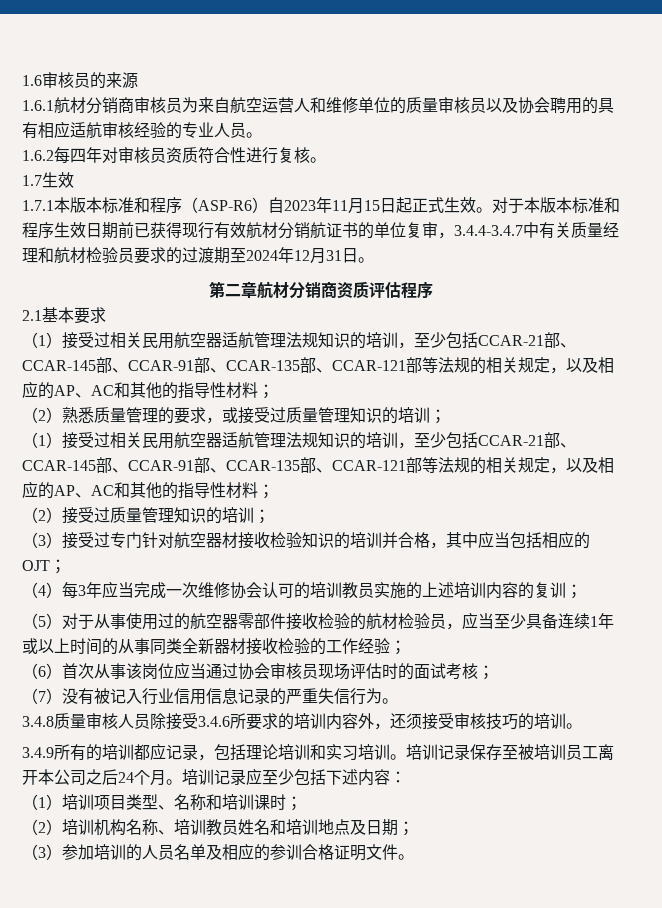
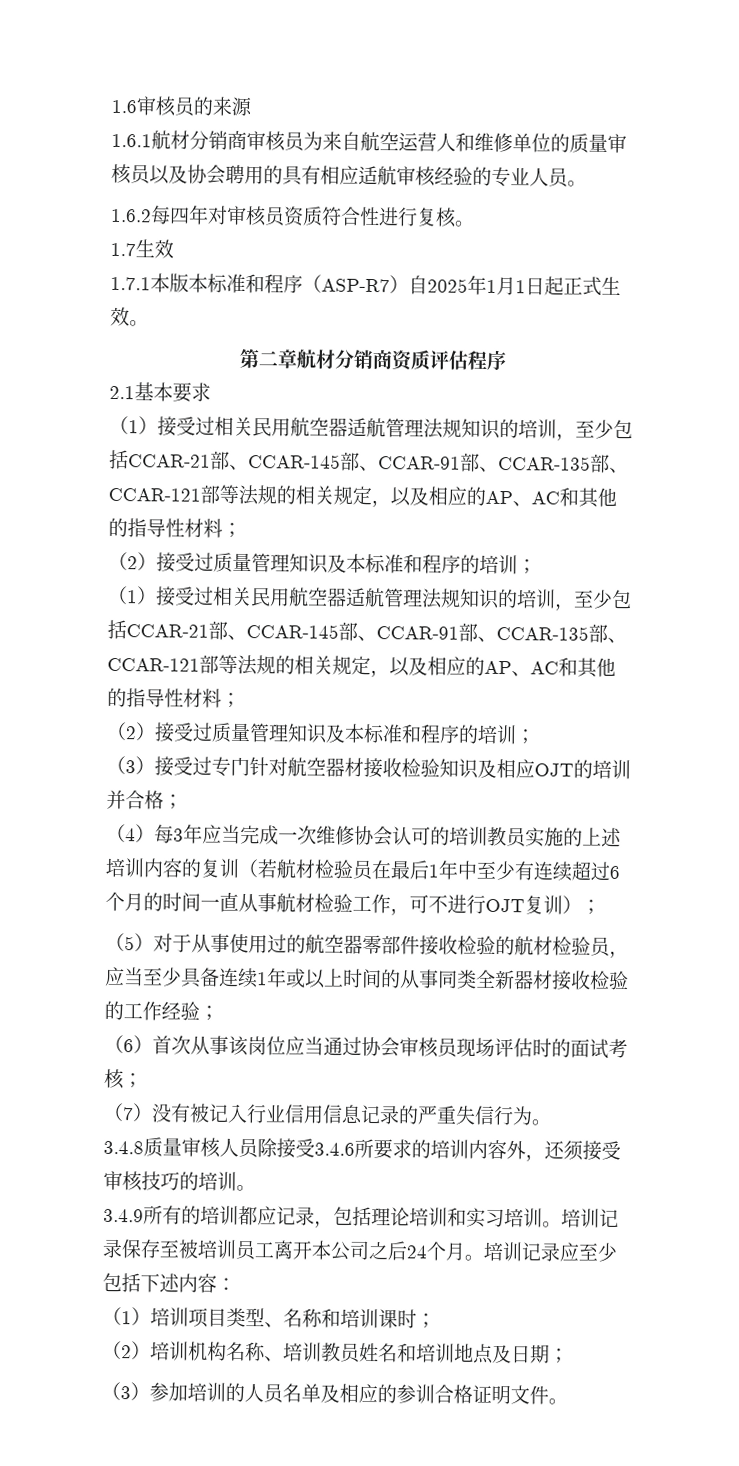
[198,197,620,214] [22,222,619,239] [22,247,358,264] ASP-R6）自2023年11月15日起正式生效。对于本版本标准和程序生效日期前已获得现行有效航材分销航证书的单位复审，3.4.4-3.4.7中有关质量经理和航材检验员要求的过渡期至2024年12月31日 -> [321,275,621,296] [110,306,130,327] ASP-R7）自2025年1月1日起正式生效
[62,407,382,424] 熟悉质量管理的要求，或接受过质量管理知识 -> [156,552,461,574] 接受过质量管理知识及本标准和程序
(206, 515) none -> [325,723,460,744] 及本标准和程序
(334, 540) none -> [477,759,574,779] 及相应OJT
[430,531,590,549] [22,560,50,571] ，其中应当包括相应的OJT -> (164, 800) none
(566, 590) none -> [238,858,620,882] [105,891,582,916] （若航材检验员在最后1年中至少有连续超过6个月的时间一直从事航材检验工作，可不进行OJT复训）

